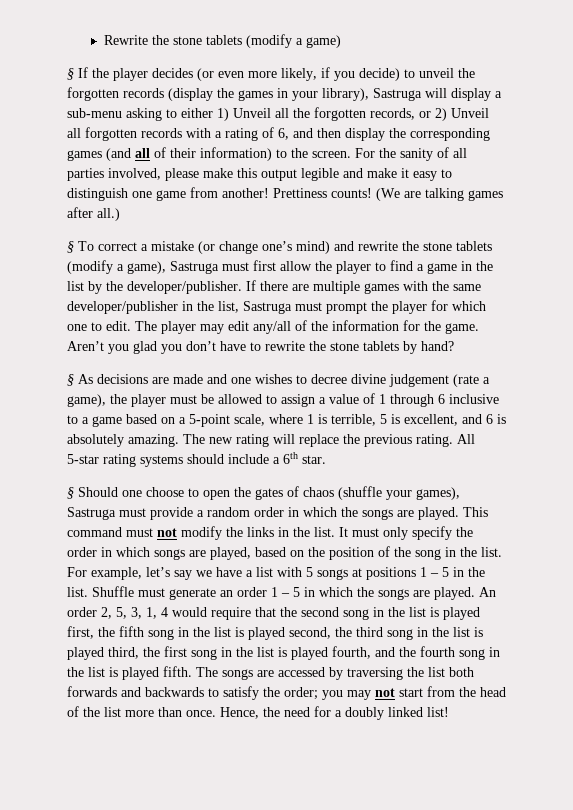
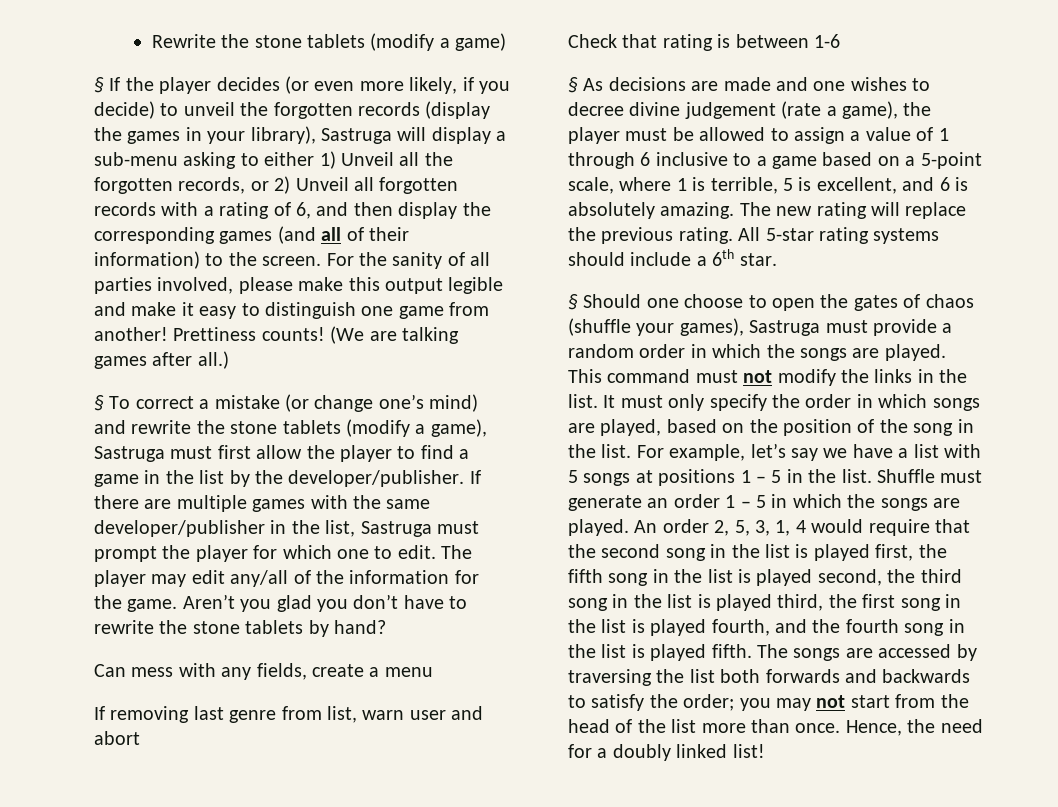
(454, 346) none -> [94,663,433,680] [94,706,484,723] [94,731,140,745] [568,34,840,51] // Can mess with any fields, create a menu // If removing last genre from list, warn user and abort // Check that rating is between 1-6

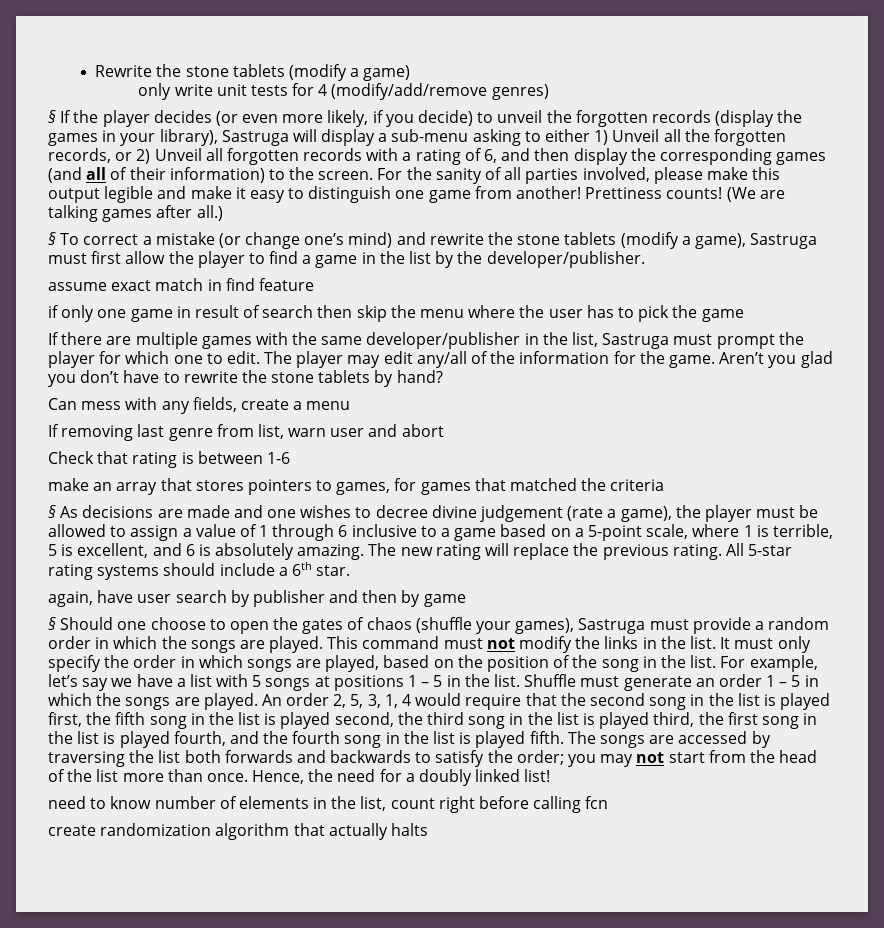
(507, 42) none -> [138,83,549,100] // only write unit tests for 4 (modify/add/remove genres)
(465, 478) none -> [48,278,314,291] [48,305,744,322] // assume exact match in find feature // if only one game in result of search then skip the menu where the user has to pick the game //
(840, 41) none -> [48,478,665,495] // make an array that stores pointers to games, for games that matched the criteria
(777, 259) none -> [48,590,466,607] // again, have user search by publisher and then by game
(765, 751) none -> [48,796,609,813] [48,823,428,840] // need to know number of elements in the list, count right before calling fcn // create randomization algorithm that actually halts

